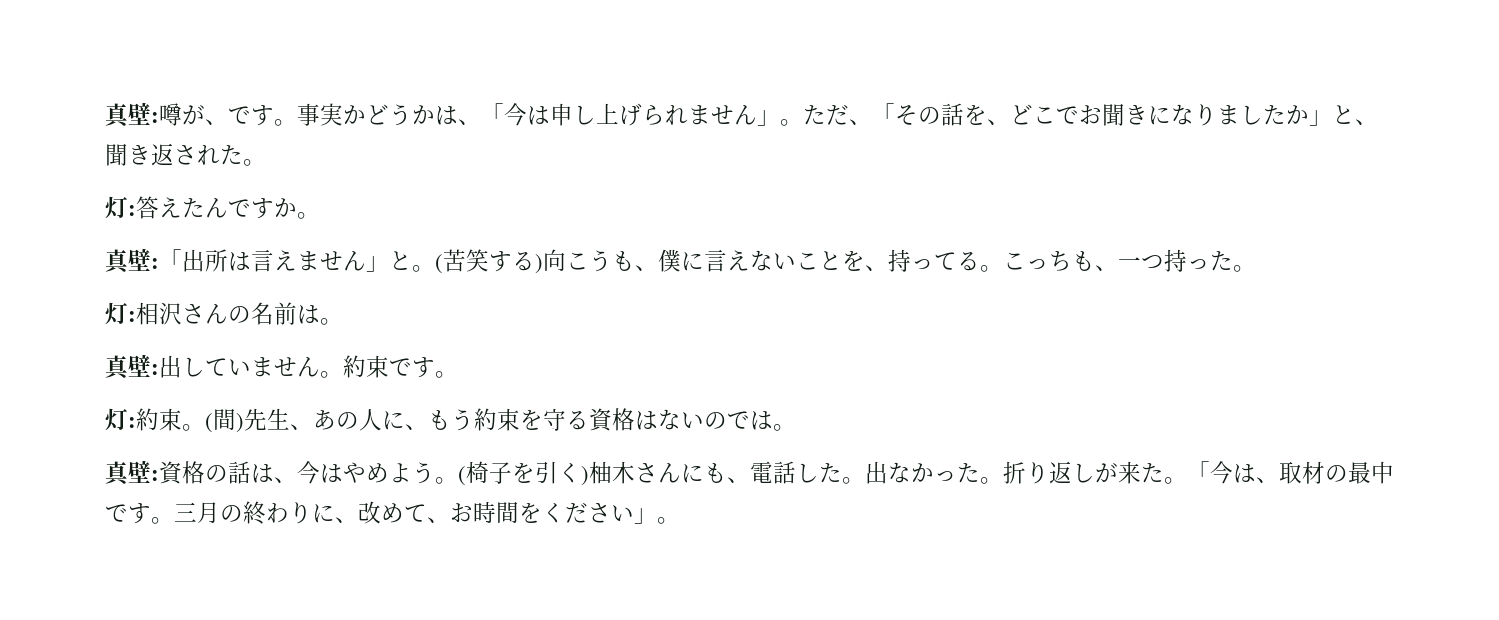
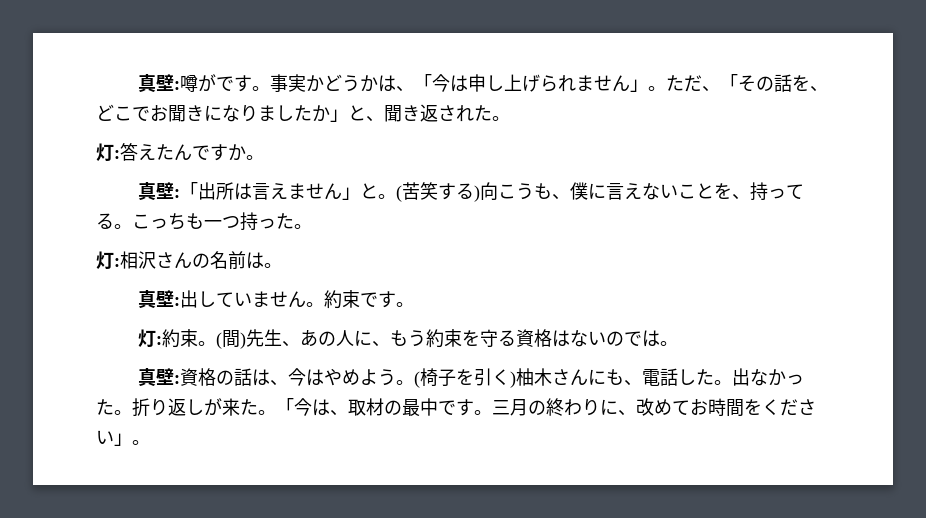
[205,119,228,125] 、 -> (216, 83) none
[1095,265,1118,271] 、 -> (204, 221) none
[427,517,450,523] 、 -> (690, 407) none

